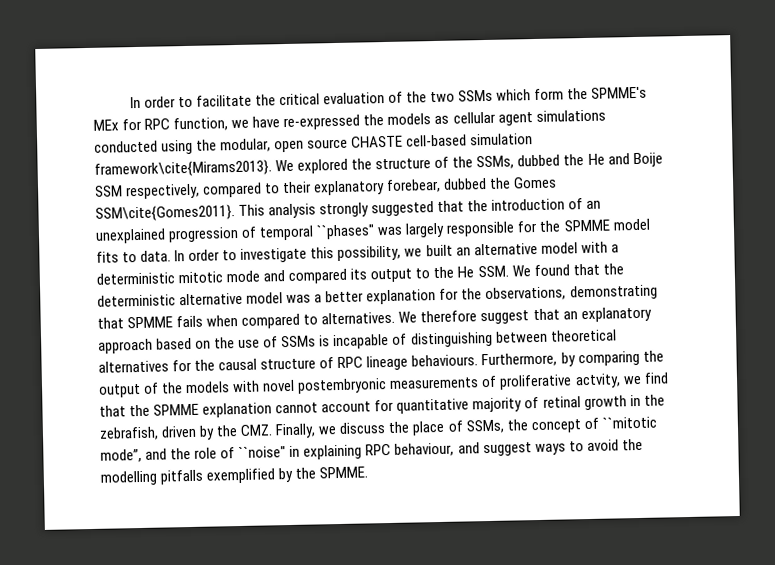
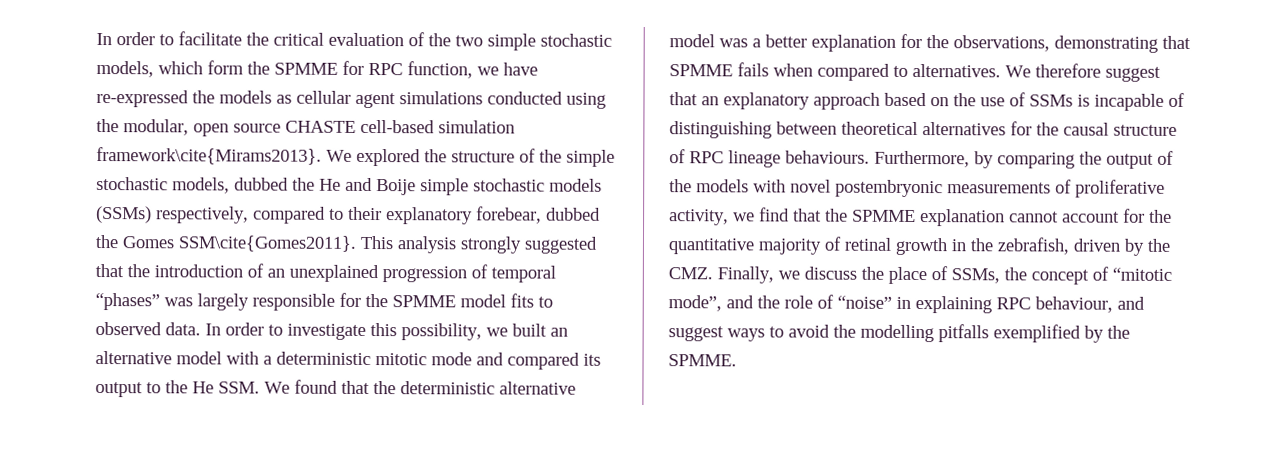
[458,89,494,102] SSMs -> [487,33,612,51] [96,60,154,78] simple stochastic models,
[591,86,648,99] [93,119,119,131] SPMME's MEx -> [274,62,338,75] SPMME
[476,155,515,170] SSMs, -> [566,149,615,167] [96,176,230,194] simple stochastic models,
[95,185,123,197] SSM -> [420,178,602,196] [96,205,152,224] simple stochastic models (SSMs)
[316,224,376,240] ``phases" -> [95,292,160,311] “phases”
(138, 257) none -> [95,321,162,336] observed
[574,373,621,389] actvity, -> [669,209,729,226] activity,
(395, 405) none -> [1149,209,1172,223] the
[601,416,657,429] ``mitotic -> [1112,267,1172,281] “mitotic
[238,446,287,459] ``noise" -> [837,295,892,309] “noise”

